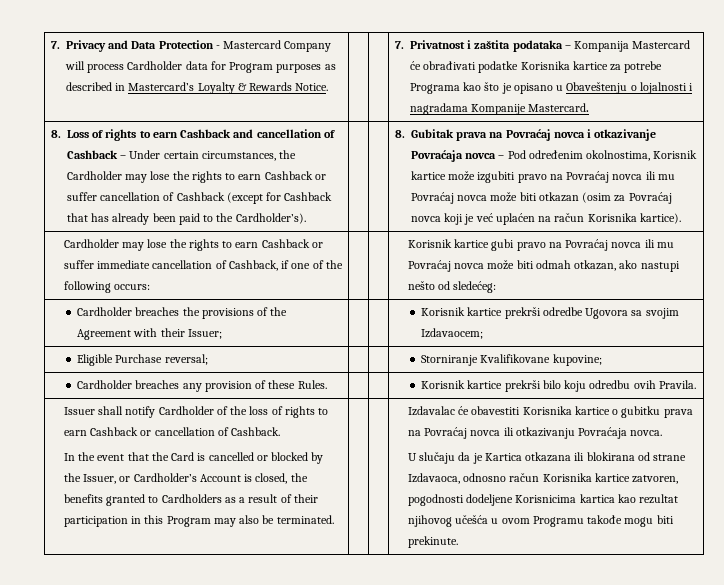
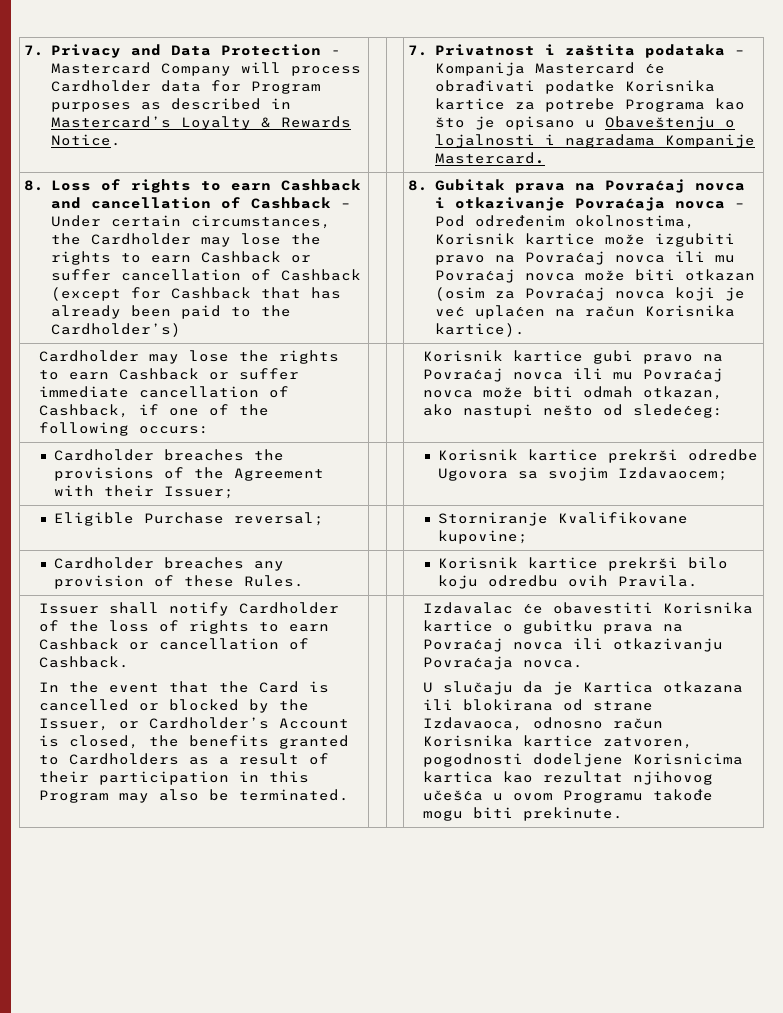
[235,213,306,224] Cardholder’s). -> [51,323,182,337] Cardholder’s)

